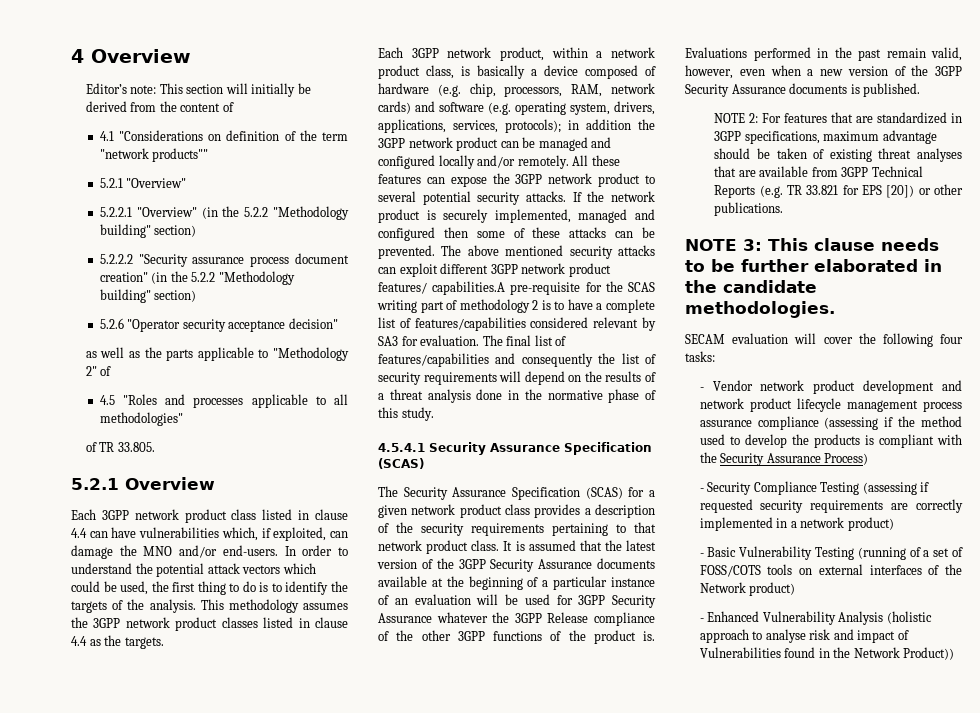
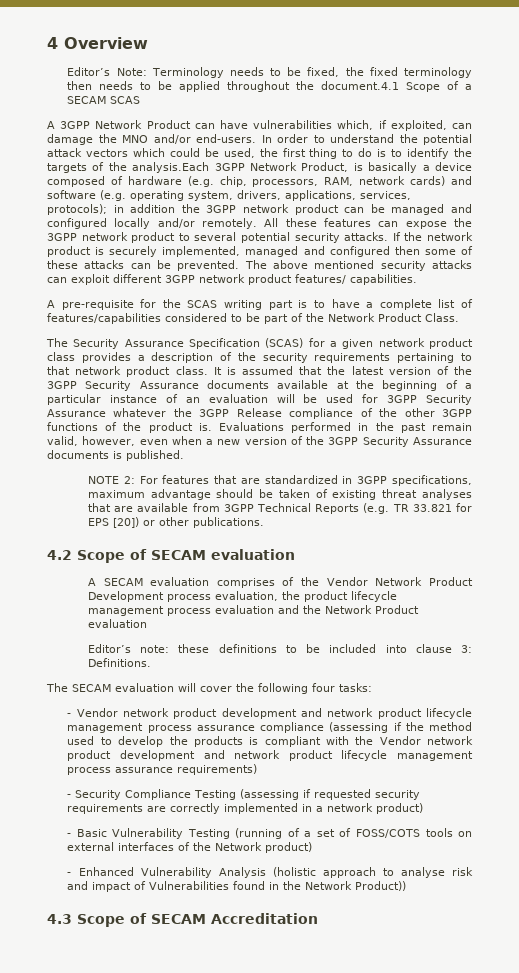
[130,83,311,97] [85,101,234,112] [99,130,348,141] [99,148,209,162] [99,178,187,188] [99,206,349,220] [99,224,197,238] [99,253,349,267] [99,271,295,285] [99,289,197,303] [99,318,338,332] [85,347,349,361] [85,366,112,376] [99,394,348,408] [99,412,183,426] [85,442,155,452] [71,477,215,490] [71,509,348,523] [71,528,87,538] note: This section will initially be derived from the content of // 4.1 "Considerations on definition of the term "network products"" // 5.2.1 "Overview" // 5.2.2.1 "Overview" (in the 5.2.2 "Methodology building" section) // 5.2.2.2 "Security assurance process document creation" (in the 5.2.2 "Methodology building" section) // 5.2.6 "Operator security acceptance decision" // as well as the parts applicable to "Methodology 2" of // 4.5 "Roles and processes applicable to all methodologies" // of TR 33.805. // 5.2.1 Overview // Each 3GPP network product class listed in clause 4.4 -> [116,67,473,78] [67,81,472,92] [67,96,141,104] [47,120,191,129] Note: Terminology needs to be fixed, the fixed terminology then needs to be applied throughout the document.4.1 Scope of a SECAM SCAS // A 3GPP Network Product
[149,599,348,613] [71,617,348,631] [71,635,164,649] [378,47,655,61] [378,65,454,79] analysis. This methodology assumes the 3GPP network product classes listed in clause 4.4 as the targets. // Each 3GPP network product, within a network product class, -> [132,162,349,173] analysis.Each 3GPP Network Product,
[432,281,506,295] capabilities.A -> [350,274,417,285] [47,300,55,308] capabilities. // A
[446,299,539,313] of methodology 2 -> (293, 305) none
[593,317,656,331] [378,335,567,346] [378,353,656,367] [378,371,656,385] [378,389,656,403] [378,407,434,421] [378,442,652,455] [378,458,424,469] relevant by SA3 for evaluation. The final list of features/capabilities and consequently the list of security requirements will depend on the results of a threat analysis done in the normative phase of this study. // 4.5.4.1 Security Assurance Specification (SCAS) -> [231,313,459,324] to be part of the Network Product Class.
[685,238,939,251] [685,259,942,272] [685,280,817,293] [685,301,835,318] NOTE 3: This clause needs to be further elaborated in the candidate methodologies. // -> [47,549,295,563] [87,577,473,588] [87,591,397,602] [87,605,419,616] [87,619,147,628] [87,644,473,653] [87,658,151,667] [46,683,68,692] 4.2 Scope of SECAM evaluation // A SECAM evaluation comprises of the Vendor Network Product Development process evaluation, the product lifecycle management process evaluation and the Network Product evaluation // Editor’s note: these definitions to be included into clause 3: Definitions. // The
[720,453,869,466] Security Assurance Process) -> [379,736,473,745] [67,750,474,761] [67,764,258,775] Vendor network product development and network product lifecycle management process assurance requirements)
(955, 653) none -> [47,913,318,927] // 4.3 Scope of SECAM Accreditation

